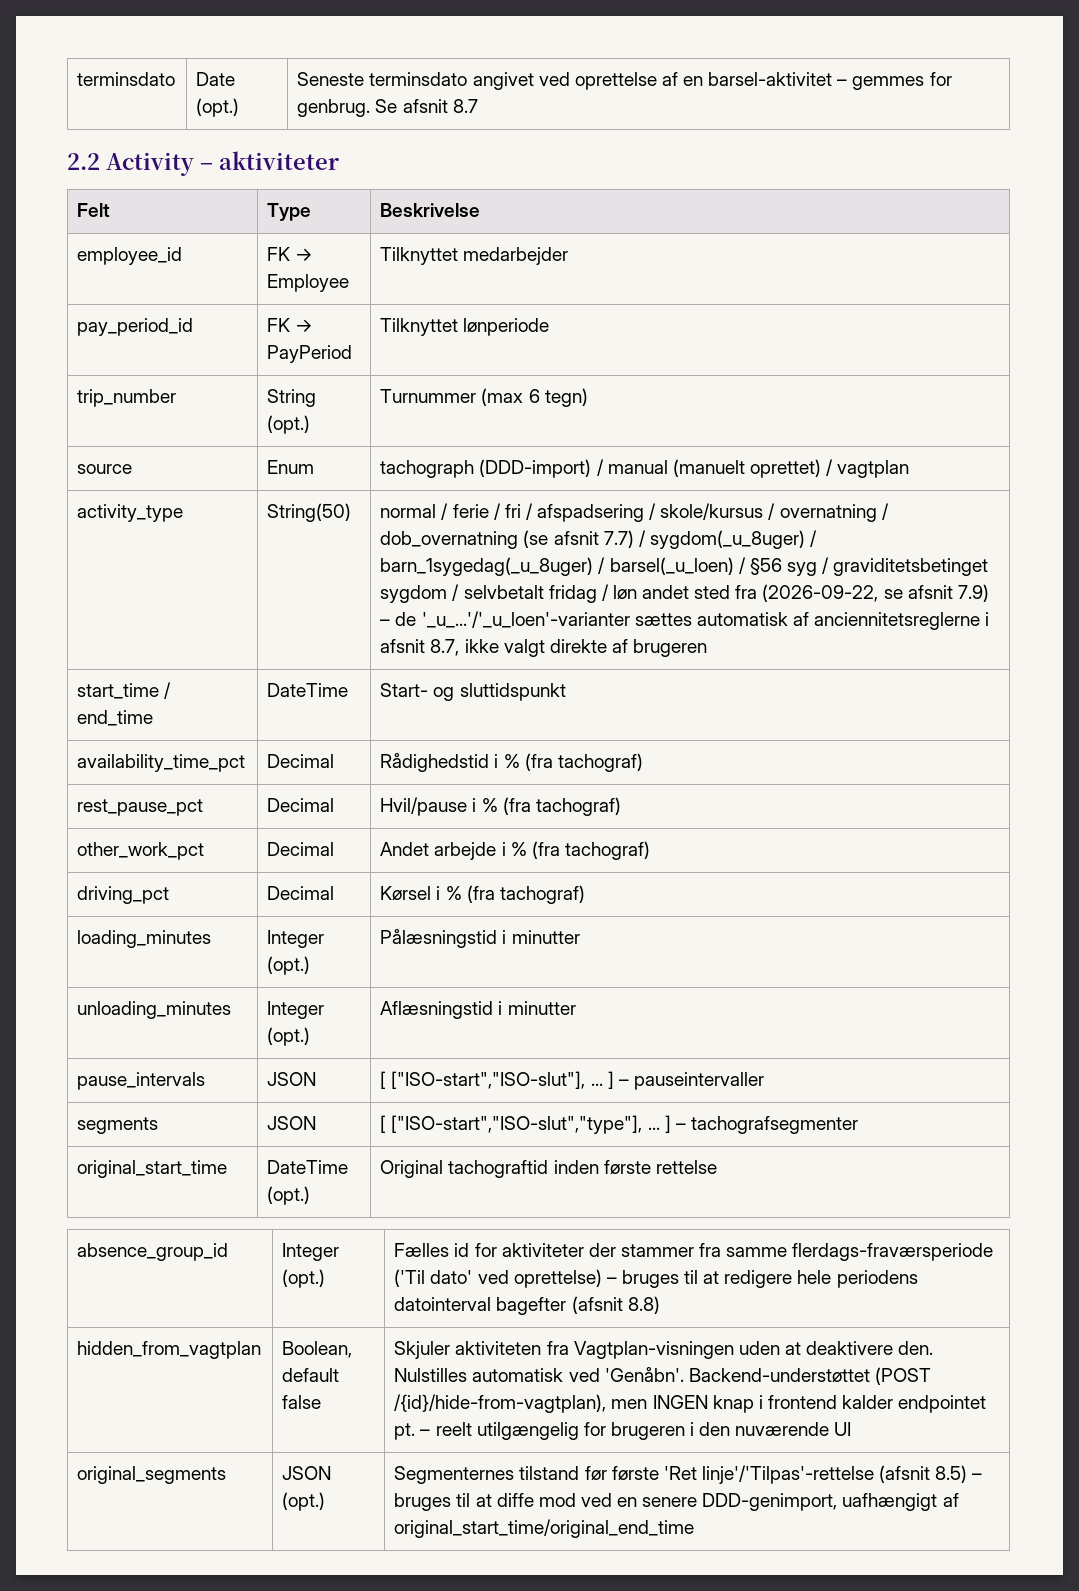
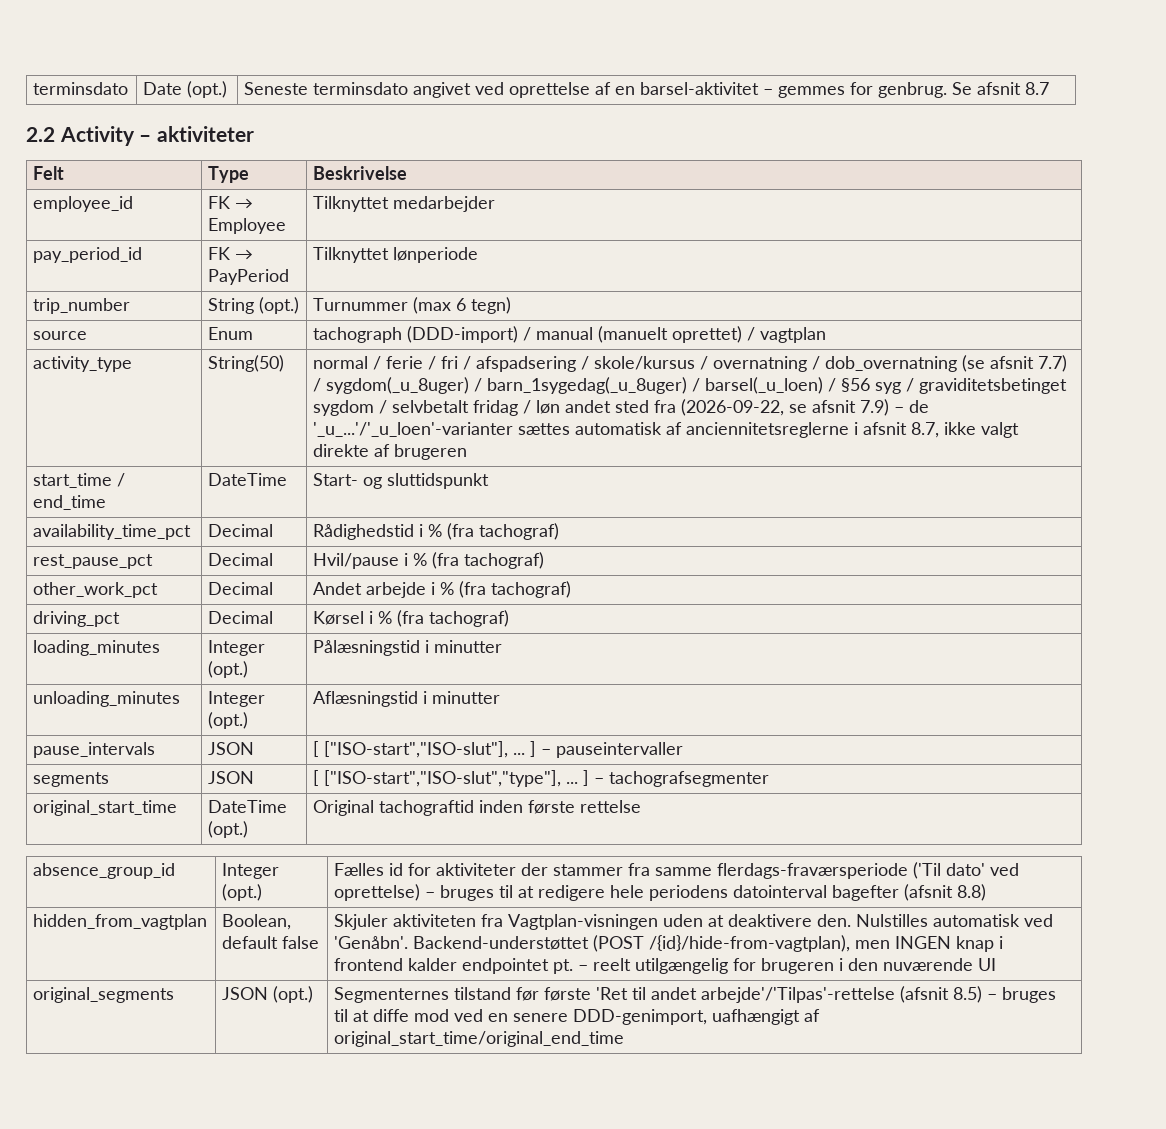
[701,1465,874,1484] linje'/'Tilpas'-rettelse -> [632,987,896,1003] til andet arbejde'/'Tilpas'-rettelse

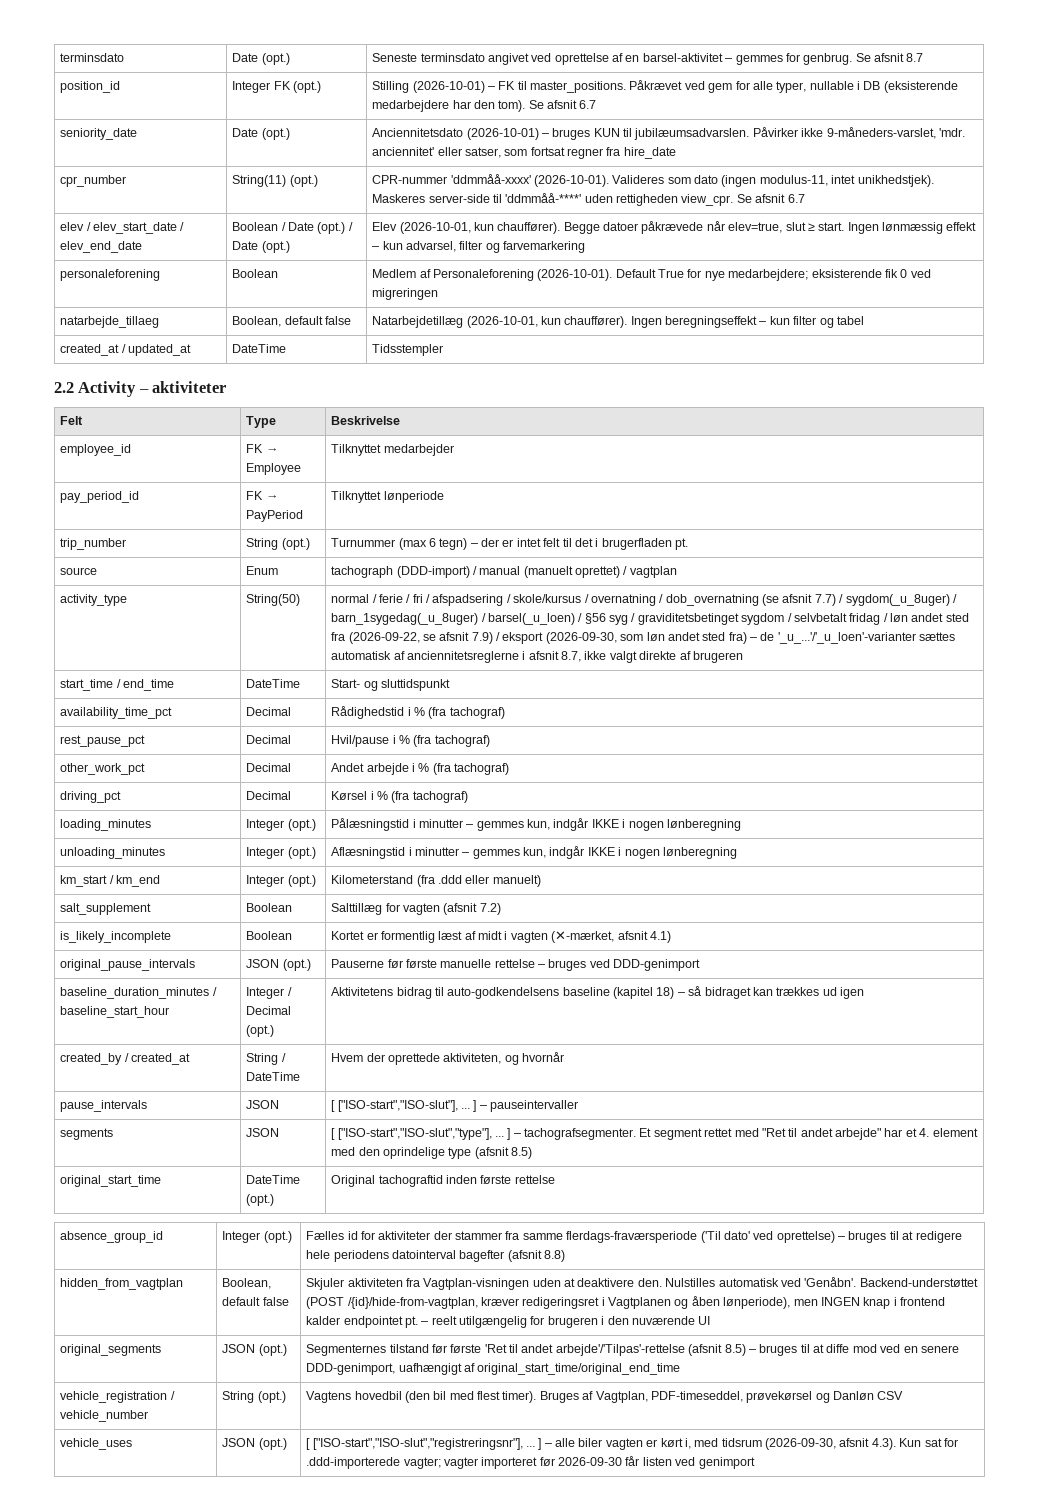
(1050, 88) none -> [60,81,121,93] [232,81,321,93] [372,80,958,93] [372,100,597,112] [60,128,138,140] [232,128,290,140] [372,127,965,140] [372,147,676,159] [60,175,127,187] [232,175,318,187] [372,174,934,187] [372,193,805,206] [60,222,185,234] [60,241,143,253] [232,222,353,234] [232,241,290,253] [372,221,977,234] [372,241,586,253] [60,269,161,281] [232,269,279,278] [372,269,931,281] [372,288,439,300] [60,316,160,328] [232,316,351,327] [372,316,864,328] [60,344,191,356] [232,344,287,353] [372,344,444,356] // position_id | Integer FK (opt.) | Stilling (2026-10-01) – FK til master_positions. Påkrævet ved gem for alle typer, nullable i DB (eksisterende medarbejdere har den tom). Se afsnit 6.7 // seniority_date | Date (opt.) | Anciennitetsdato (2026-10-01) – bruges KUN til jubilæumsadvarslen. Påvirker ikke 9-måneders-varslet, 'mdr. anciennitet' eller satser, som fortsat regner fra hire_date // cpr_number | String(11) (opt.) | CPR-nummer 'ddmmåå-xxxx' (2026-10-01). Valideres som dato (ingen modulus-11, intet unikhedstjek). Maskeres server-side til 'ddmmåå-****' uden rettigheden view_cpr. Se afsnit 6.7 // elev / elev_start_date / elev_end_date | Boolean / Date (opt.) / Date (opt.) | Elev (2026-10-01, kun chauffører). Begge datoer påkrævede når elev=true, slut ≥ start. Ingen lønmæssig effekt – kun advarsel, filter og farvemarkering // personaleforening | Boolean | Medlem af Personaleforening (2026-10-01). Default True for nye medarbejdere; eksisterende fik 0 ved migreringen // natarbejde_tillaeg | Boolean, default false | Natarbejdetillæg (2026-10-01, kun chauffører). Ingen beregningseffekt – kun filter og tabel // created_at / updated_at | DateTime | Tidsstempler
(512, 305) none -> [470,538,689,550] – der er intet felt til det i brugerfladen pt.
(890, 407) none -> [496,632,747,644] / eksport (2026-09-30, som løn andet sted fra)
(503, 646) none -> [466,818,741,831] – gemmes kun, indgår IKKE i nogen lønberegning
(501, 697) none -> [462,846,737,859] [60,875,160,887] [246,875,316,887] [331,875,541,887] [60,903,152,915] [246,903,293,912] [331,903,501,915] [60,931,172,943] [246,931,293,940] [331,931,671,943] [60,959,196,971] [246,959,311,971] [331,959,701,971] [60,987,217,999] [60,1006,170,1018] [246,987,292,999] [246,1006,292,1015] [246,1025,275,1037] [331,986,865,999] [60,1053,190,1065] [246,1053,286,1065] [246,1072,301,1081] [331,1052,565,1065] – gemmes kun, indgår IKKE i nogen lønberegning // km_start / km_end | Integer (opt.) | Kilometerstand (fra .ddd eller manuelt) // salt_supplement | Boolean | Salttillæg for vagten (afsnit 7.2) // is_likely_incomplete | Boolean | Kortet er formentlig læst af midt i vagten (✕-mærket, afsnit 4.1) // original_pause_intervals | JSON (opt.) | Pauserne før første manuelle rettelse – bruges ved DDD-genimport // baseline_duration_minutes / baseline_start_hour | Integer / Decimal (opt.) | Aktivitetens bidrag til auto-godkendelsens baseline (kapitel 18) – så bidraget kan trækkes ud igen // created_by / created_at | String / DateTime | Hvem der oprettede aktiviteten, og hvornår
[609,771,770,787] tachografsegmenter -> [524,1128,978,1140] [331,1147,533,1159] tachografsegmenter. Et segment rettet med "Ret til andet arbejde" har et 4. element med den oprindelige type (afsnit 8.5)
[649,935,851,952] /{id}/hide-from-vagtplan), -> [347,1296,791,1309] /{id}/hide-from-vagtplan, kræver redigeringsret i Vagtplanen og åben lønperiode),
(625, 1039) none -> [60,1391,175,1403] [60,1410,149,1422] [222,1391,286,1403] [306,1391,904,1403] [60,1438,133,1450] [222,1438,287,1450] [306,1438,958,1450] [306,1456,755,1469] // vehicle_registration / vehicle_number | String (opt.) | Vagtens hovedbil (den bil med flest timer). Bruges af Vagtplan, PDF-timeseddel, prøvekørsel og Danløn CSV // vehicle_uses | JSON (opt.) | [ ["ISO-start","ISO-slut","registreringsnr"], ... ] – alle biler vagten er kørt i, med tidsrum (2026-09-30, afsnit 4.3). Kun sat for .ddd-importerede vagter; vagter importeret før 2026-09-30 får listen ved genimport

